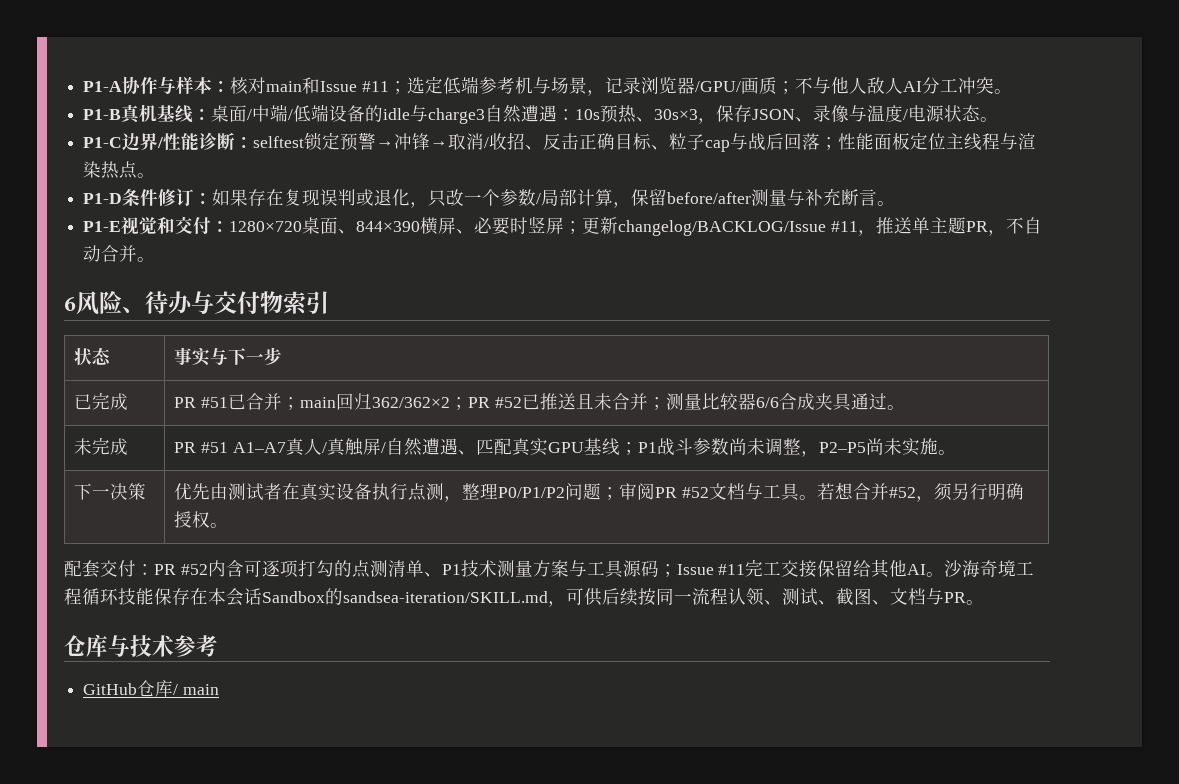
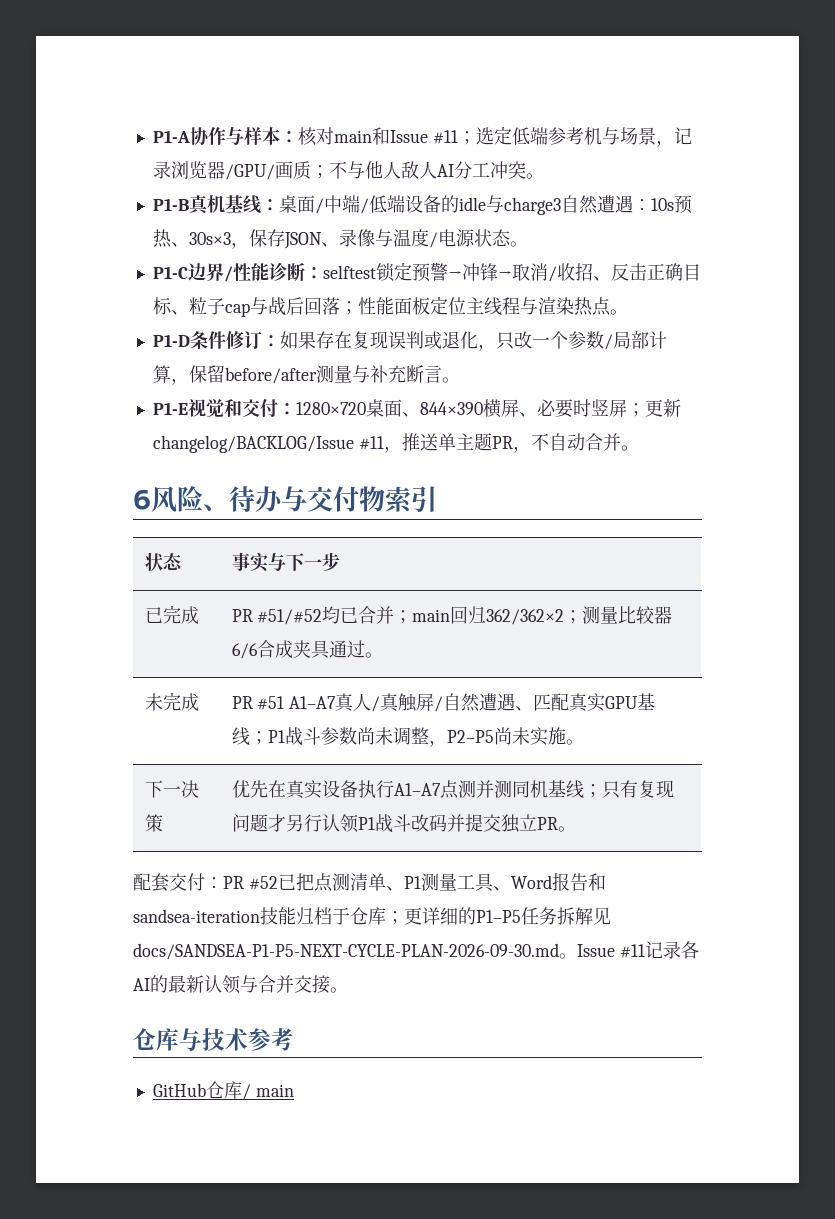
[201,397,229,408] #51 -> [257,606,341,625] #51/#52均
[468,393,666,410] PR #52已推送且未合并； -> (583, 617) none
[210,483,283,501] 由测试者 -> (268, 789) none
[408,482,1025,502] [174,511,211,528] 点测，整理P0/P1/P2问题；审阅PR #52文档与工具。若想合并#52，须另行明确授权 -> [393,780,674,799] [231,814,558,833] A1–A7点测并测同机基线；只有复现问题才另行认领P1战斗改码并提交独立PR
[207,559,1035,578] [64,588,966,607] 内含可逐项打勾的点测清单、P1技术测量方案与工具源码；Issue #11完工交接保留给其他AI。沙海奇境工程循环技能保存在本会话Sandbox的sandsea-iteration/SKILL.md，可供后续按同一流程认领、测试、截图、文档与PR -> [277,872,606,892] [133,907,611,925] [133,941,699,960] [133,975,330,994] 已把点测清单、P1测量工具、Word报告和sandsea-iteration技能归档于仓库；更详细的P1–P5任务拆解见docs/SANDSEA-P1-P5-NEXT-CYCLE-PLAN-2026-09-30.md。Issue #11记录各AI的最新认领与合并交接

